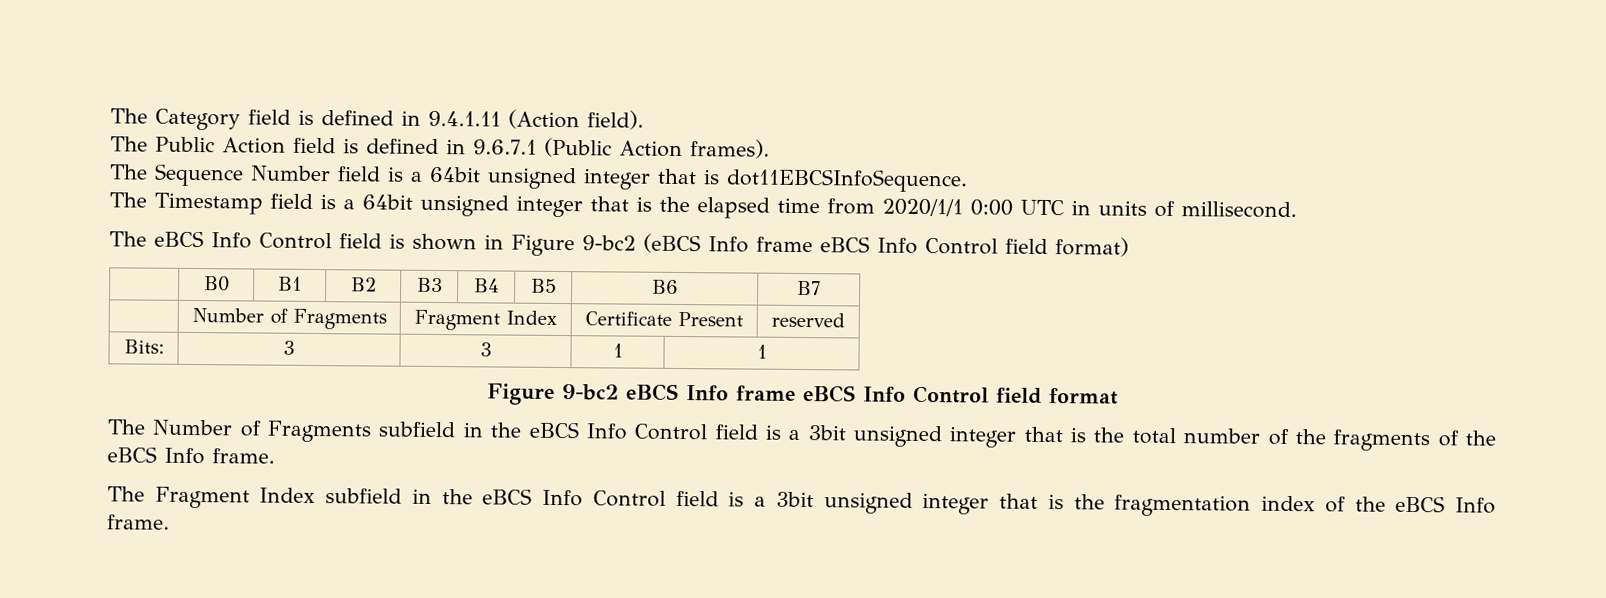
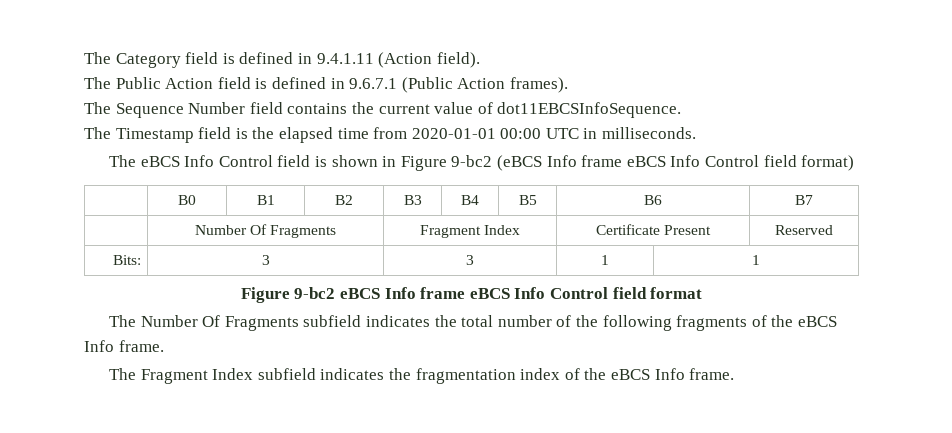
[387,166,720,190] is a 64bit unsigned integer that is -> [287,102,493,114] contains the current value of
[343,194,1297,219] a 64bit unsigned integer that is the elapsed time from 2020/1/1 0:00 UTC in units of millisecond. -> [252,127,697,143] the elapsed time from 2020-01-01 00:00 UTC in milliseconds.
[269,308,288,324] of -> [250,224,267,235] Of
[771,312,845,328] reserved -> [775,225,833,235] Reserved
[239,420,261,437] of -> [202,315,221,327] Of
[462,421,1087,448] in the eBCS Info Control field is a 3bit unsigned integer that is -> [366,315,431,327] indicates
(1326, 437) none -> [602,315,672,331] following
[411,488,1064,515] in the eBCS Info Control field is a 3bit unsigned integer that is -> [320,368,385,380] indicates

